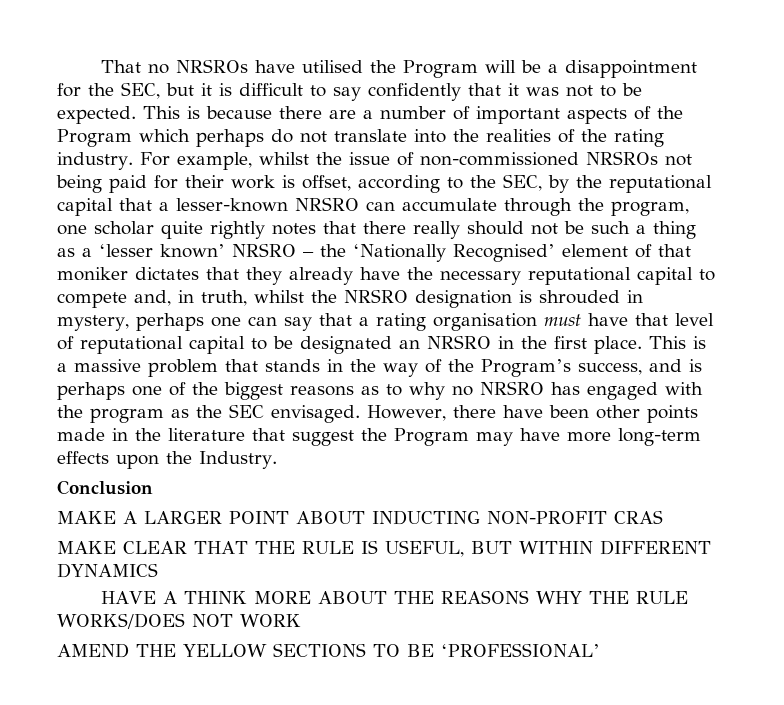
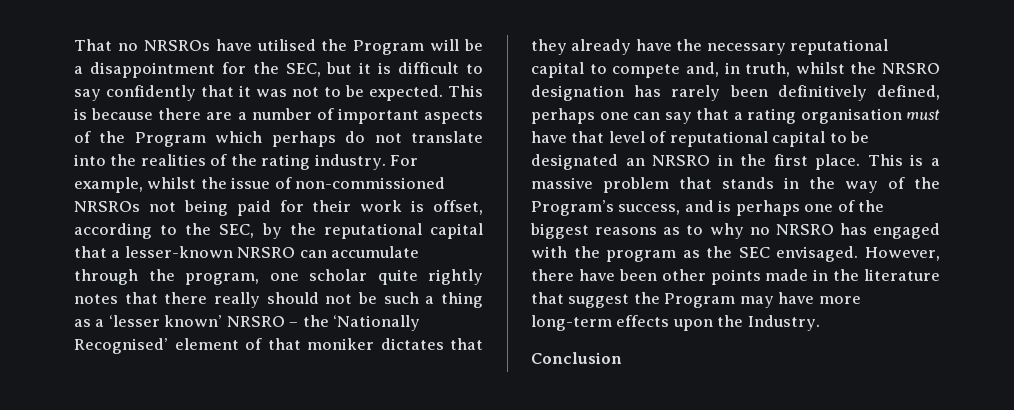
[519,290,643,304] [57,315,129,331] is shrouded in mystery, -> [634,85,940,101] has rarely been definitively defined,
[57,510,663,525] [57,540,711,557] [57,563,158,578] [101,590,689,604] [57,613,301,629] [57,643,600,658] // MAKE A LARGER POINT ABOUT INDUCTING NON-PROFIT CRAS // MAKE CLEAR THAT THE RULE IS USEFUL, BUT WITHIN DIFFERENT DYNAMICS // HAVE A THINK MORE ABOUT THE REASONS WHY THE RULE WORKS/DOES NOT WORK // AMEND THE YELLOW SECTIONS TO BE ‘PROFESSIONAL’ -> (622, 358) none

